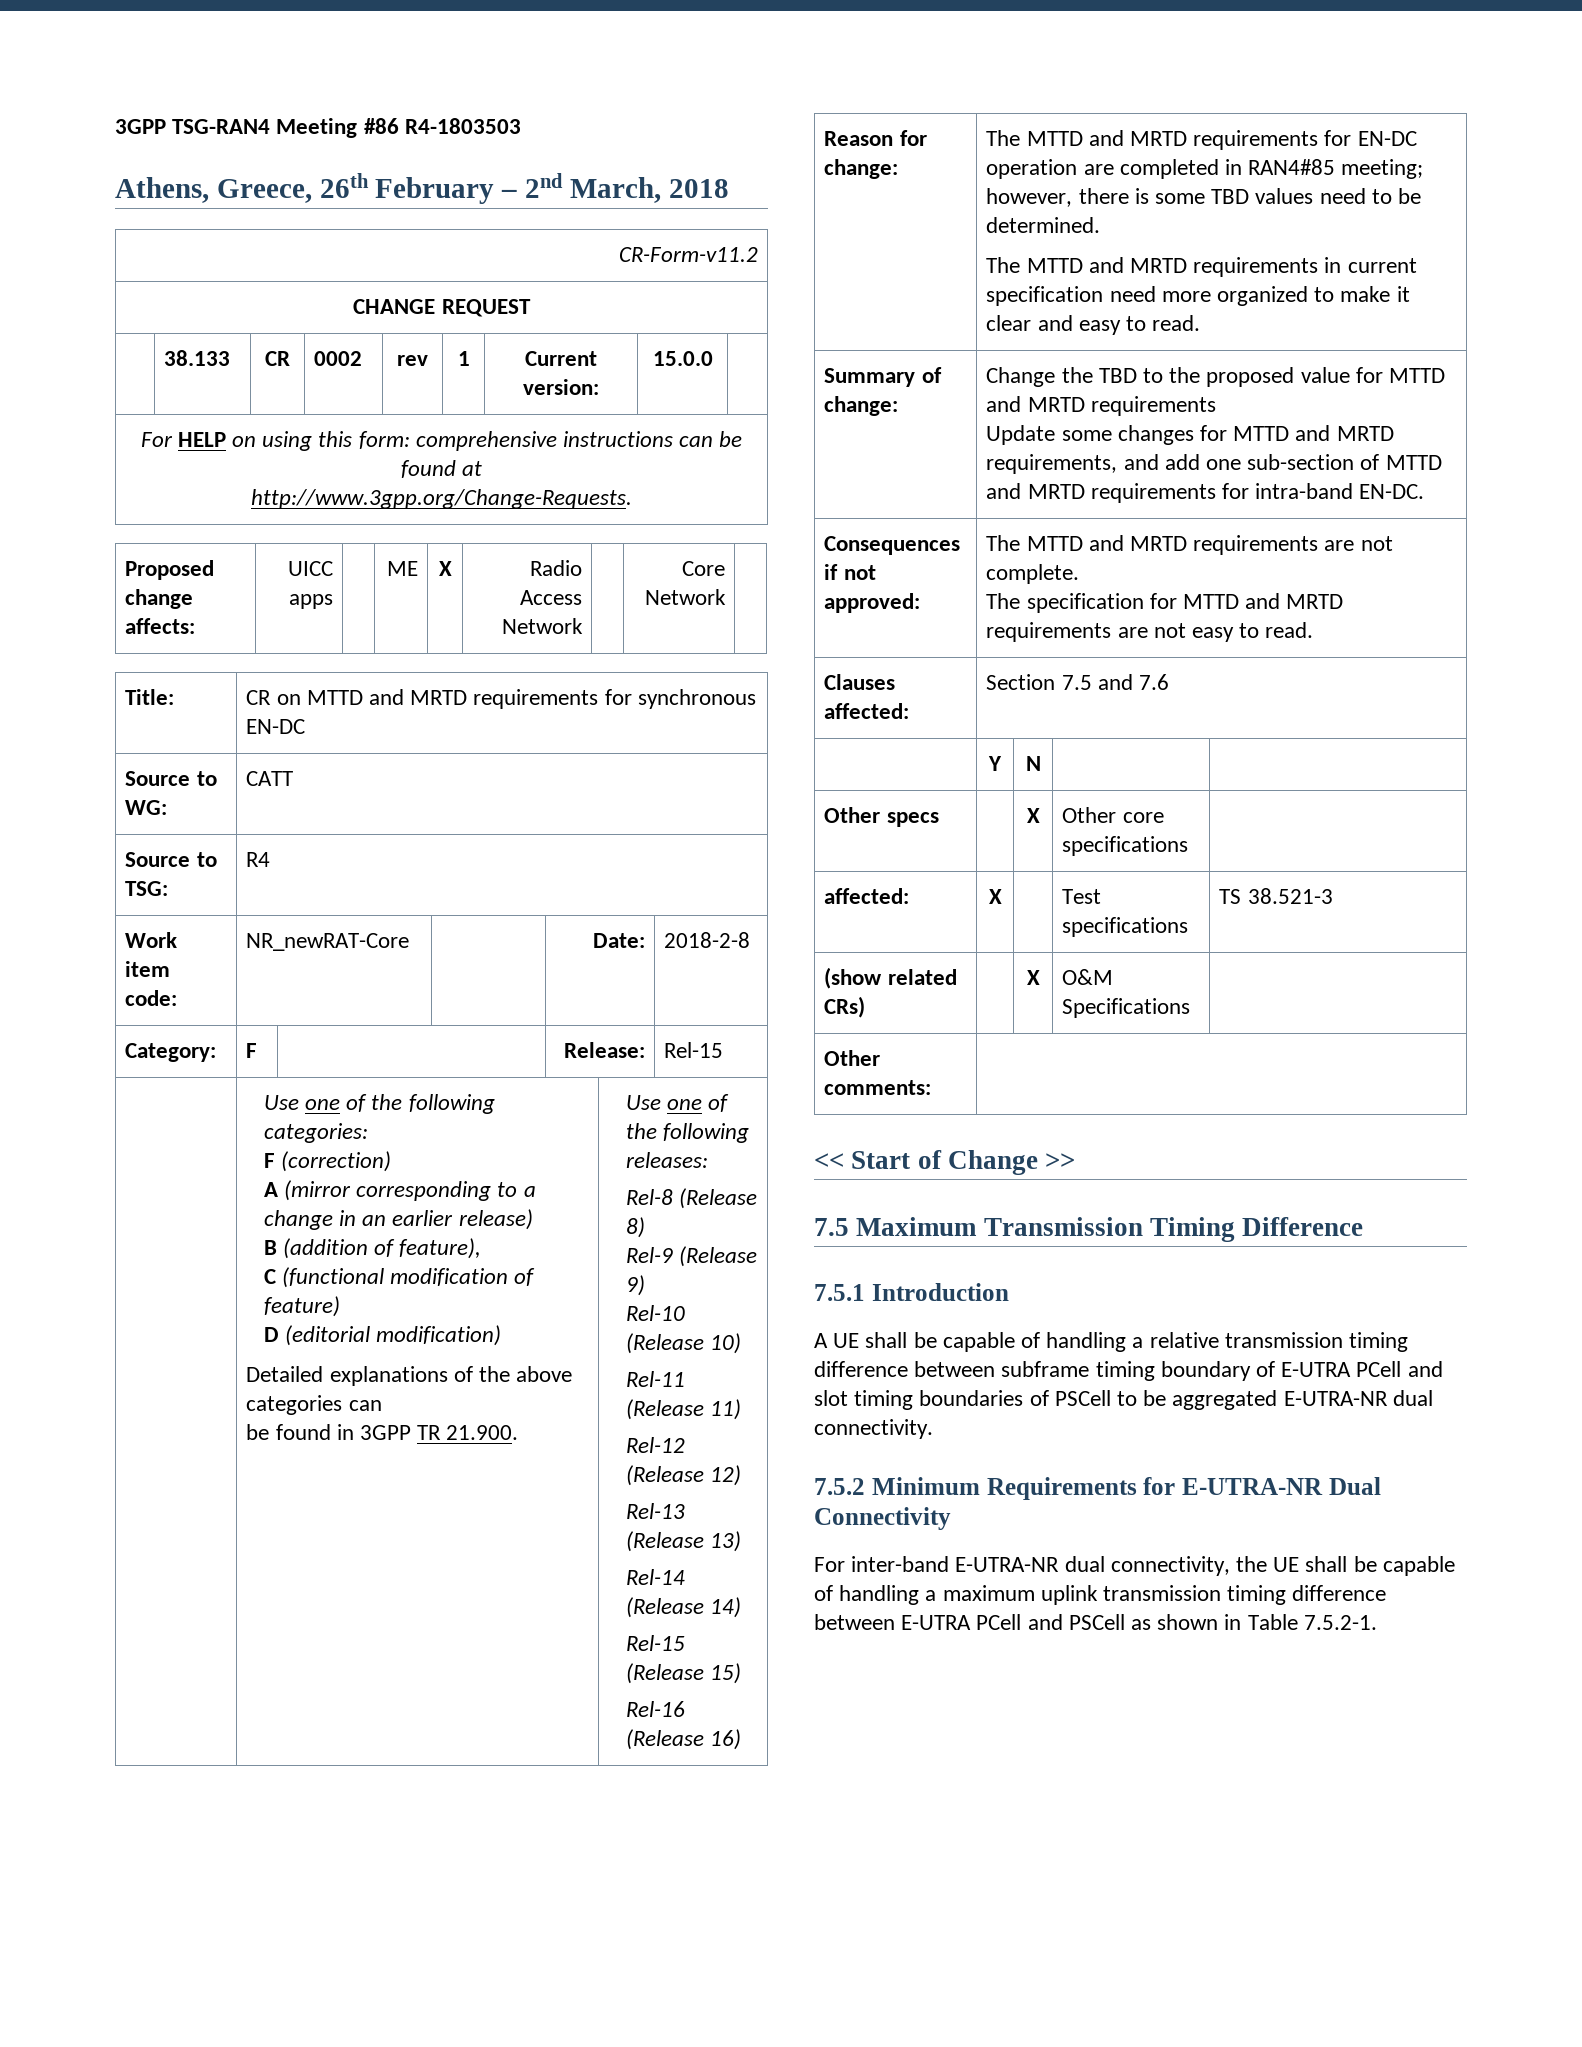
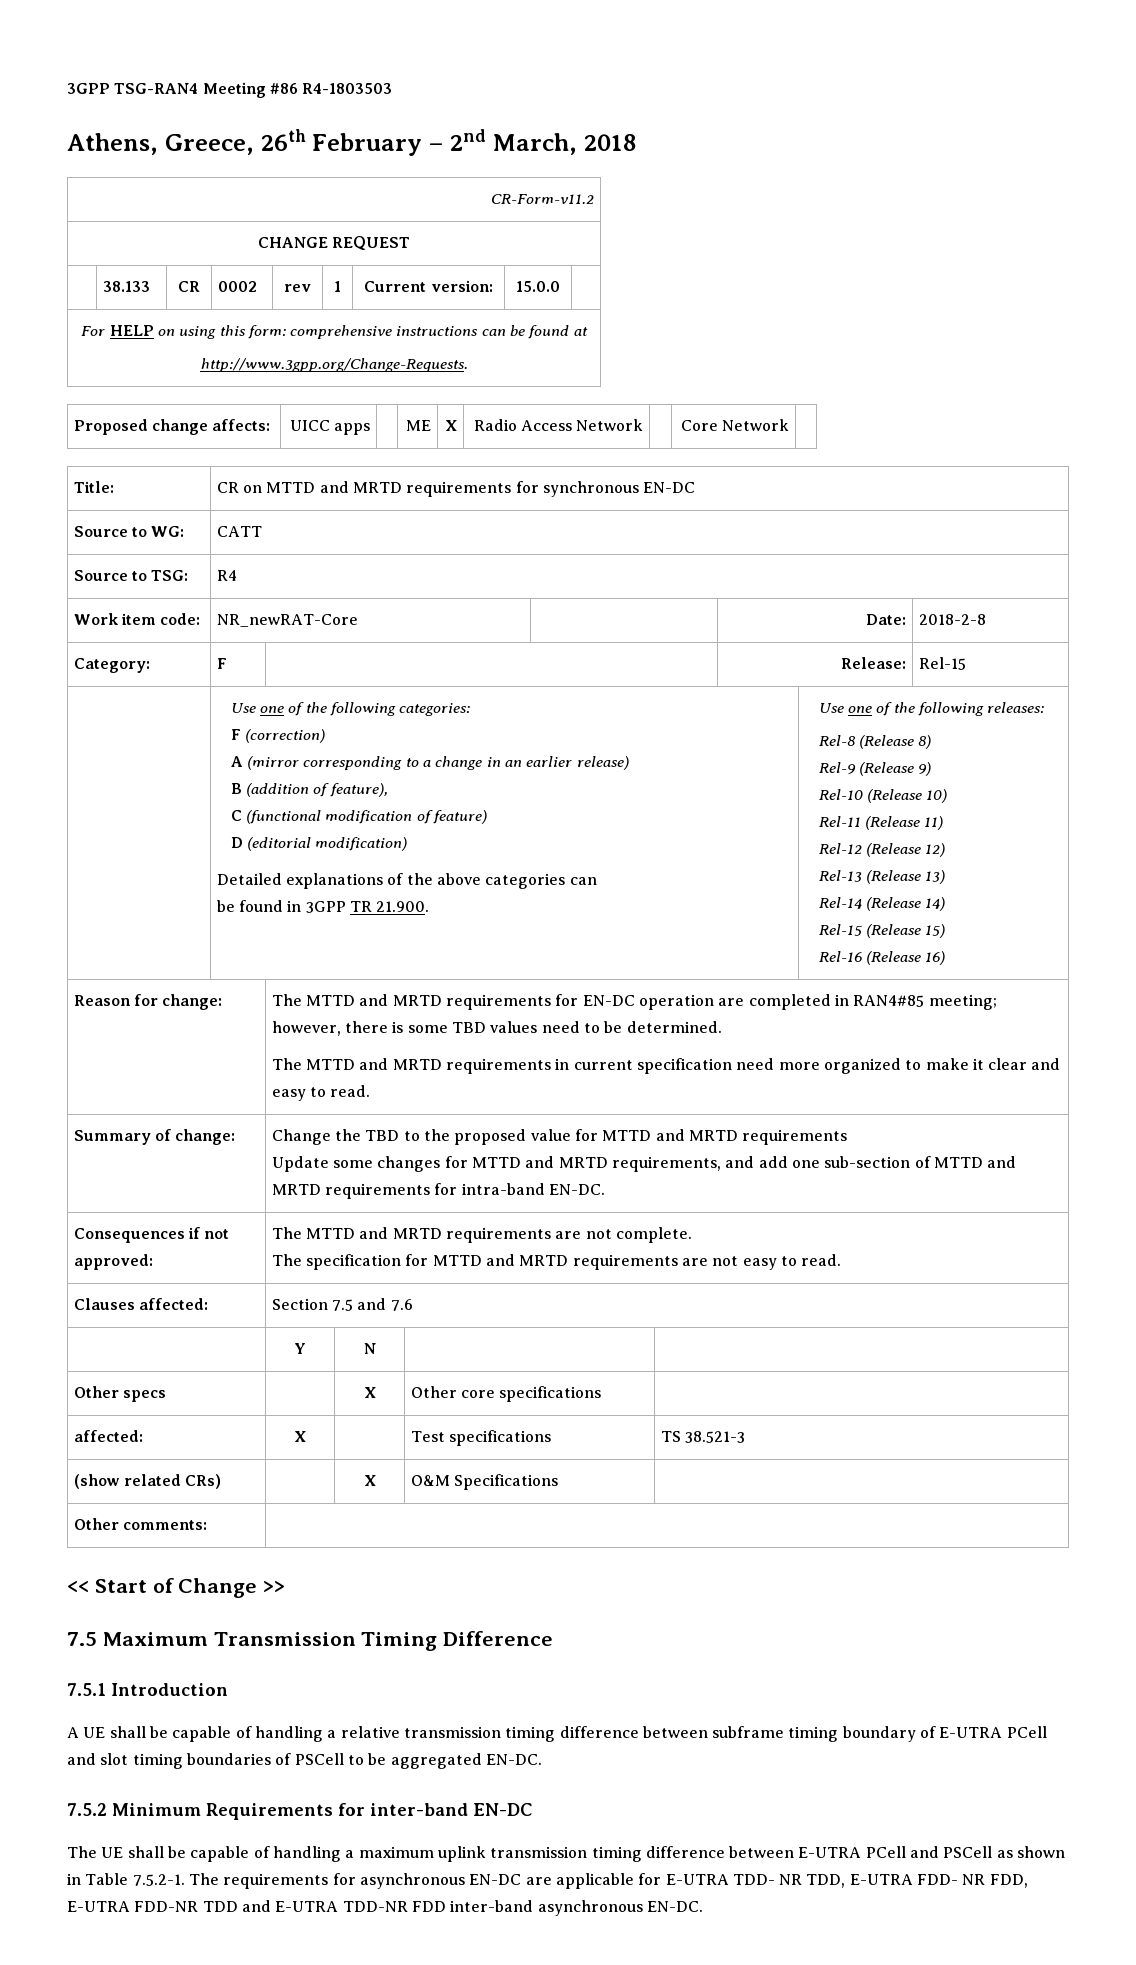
[1283,1390,1433,1406] [814,1419,933,1439] E-UTRA-NR dual connectivity. -> [485,1754,542,1765] EN-DC.
[1182,1477,1381,1495] [814,1507,951,1530] [814,1556,1268,1576] E-UTRA-NR Dual Connectivity // For inter-band E-UTRA-NR dual connectivity, the -> [370,1803,533,1816] [67,1846,97,1858] inter-band EN-DC // The
(1377, 1622) none -> [188,1873,1028,1889] [67,1900,703,1916] The requirements for asynchronous EN-DC are applicable for E-UTRA TDD- NR TDD, E-UTRA FDD- NR FDD, E-UTRA FDD-NR TDD and E-UTRA TDD-NR FDD inter-band asynchronous EN-DC.

